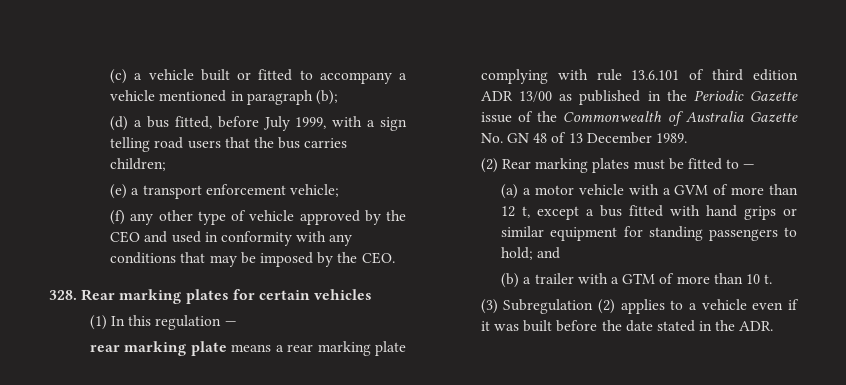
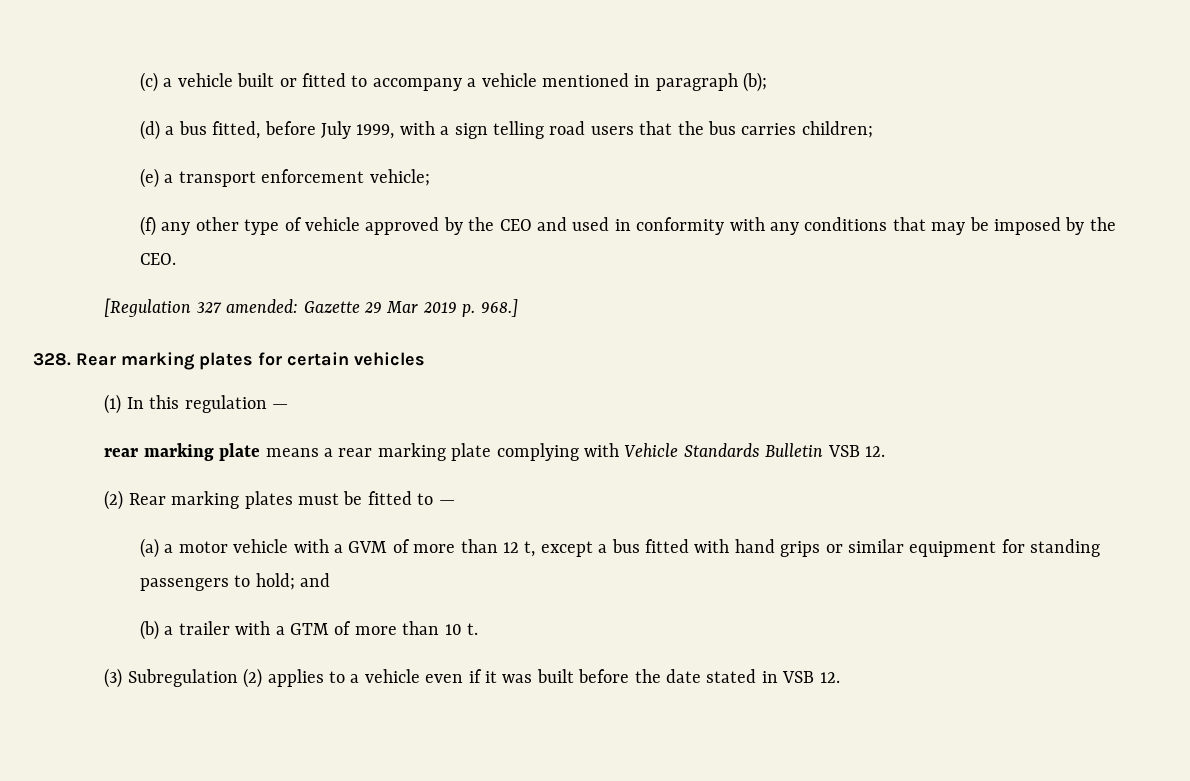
(395, 258) none -> [104,298,518,317] // [Regulation 327 amended: Gazette 29 Mar 2019 p. 968.]
[596,69,798,81] [480,90,798,105] [480,111,798,126] [480,132,687,144] rule 13.6.101 of third edition ADR 13/00 as published in the Periodic Gazette issue of the Commonwealth of Australia Gazette No. GN 48 of 13 December 1989. -> [624,443,885,457] Vehicle Standards Bulletin VSB 12.
[715,320,774,331] the ADR. -> [782,671,840,683] VSB 12.

